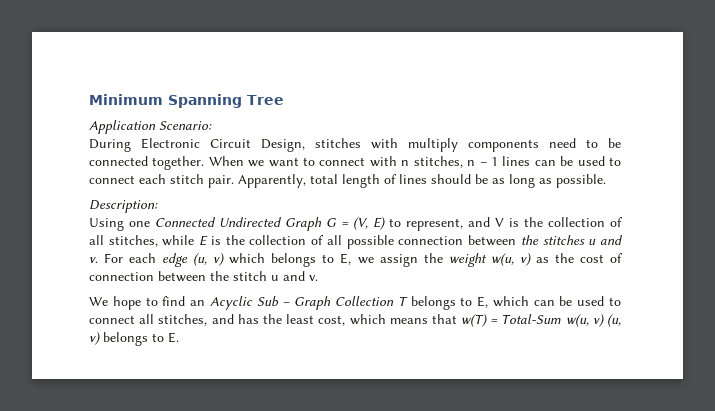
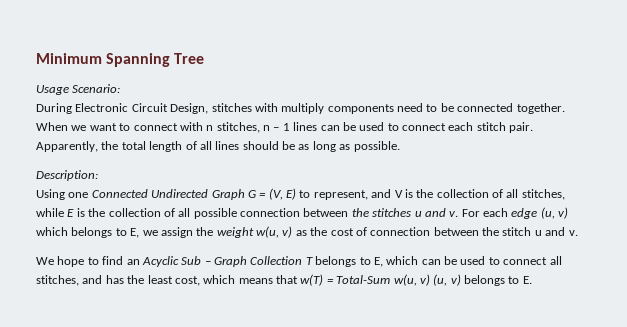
[89,120,156,134] Application -> [36,85,69,95] Usage
(306, 181) none -> [101,141,119,150] the
(397, 179) none -> [199,141,212,150] all

